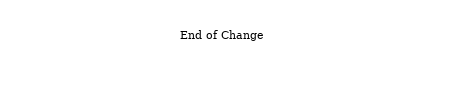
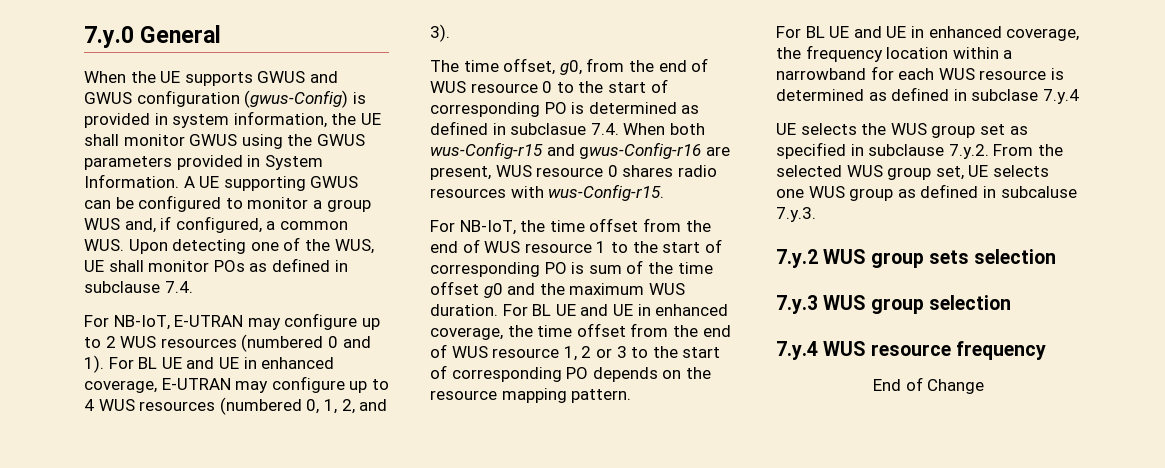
(180, 34) none -> [84,25,222,48] [84,71,338,86] [84,90,366,108] [84,111,381,128] [84,134,365,149] [84,155,323,170] [84,174,359,191] [84,195,371,212] [84,216,348,233] [84,237,374,254] [84,258,348,272] [84,281,193,293] [84,313,380,330] [84,334,371,352] [84,355,335,373] [84,376,389,393] [84,397,388,415] [430,24,450,42] [430,58,709,75] [430,79,668,93] [430,102,700,117] [430,121,705,135] [430,142,730,159] [430,165,717,180] [430,184,665,201] [430,218,711,235] [430,239,722,253] [430,260,713,277] [430,281,685,298] [430,304,729,316] [430,323,731,340] [430,344,721,361] [430,365,711,382] [430,388,632,403] [776,26,1080,41] [776,45,1013,62] [776,66,1064,80] [776,87,1079,104] [776,123,1028,138] [776,142,1063,159] [776,165,1049,180] [776,184,1077,201] [776,207,816,222] [776,249,1057,268] [776,295,1011,314] [776,341,1046,360] 7.y.0 General // When the UE supports GWUS and GWUS configuration (gwus-Config) is provided in system information, the UE shall monitor GWUS using the GWUS parameters provided in System Information. A UE supporting GWUS can be configured to monitor a group WUS and, if configured, a common WUS. Upon detecting one of the WUS, UE shall monitor POs as defined in subclause 7.4. // For NB-IoT, E-UTRAN may configure up to 2 WUS resources (numbered 0 and 1). For BL UE and UE in enhanced coverage, E-UTRAN may configure up to 4 WUS resources (numbered 0, 1, 2, and 3). // The time offset, g0, from the end of WUS resource 0 to the start of corresponding PO is determined as defined in subclasue 7.4. When both wus-Config-r15 and gwus-Config-r16 are present, WUS resource 0 shares radio resources with wus-Config-r15. // For NB-IoT, the time offset from the end of WUS resource 1 to the start of corresponding PO is sum of the time offset g0 and the maximum WUS duration. For BL UE and UE in enhanced coverage, the time offset from the end of WUS resource 1, 2 or 3 to the start of corresponding PO depends on the resource mapping pattern. // For BL UE and UE in enhanced coverage, the frequency location within a narrowband for each WUS resource is determined as defined in subclase 7.y.4 // UE selects the WUS group set as specified in subclause 7.y.2. From the selected WUS group set, UE selects one WUS group as defined in subcaluse 7.y.3. // 7.y.2 WUS group sets selection // 7.y.3 WUS group selection // 7.y.4 WUS resource frequency //

